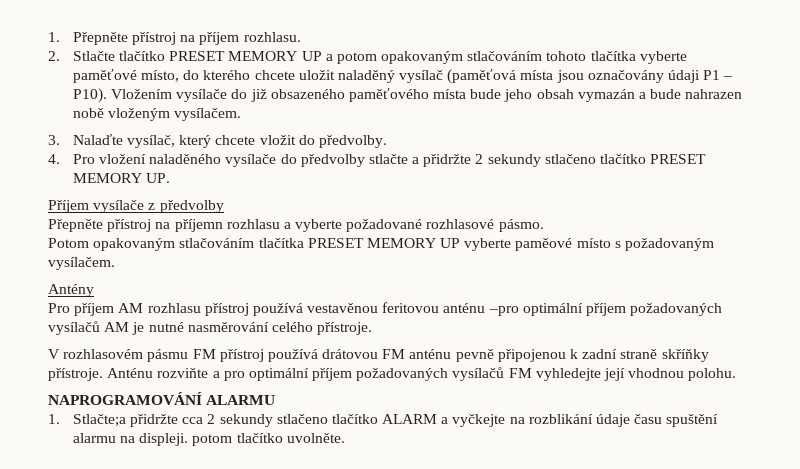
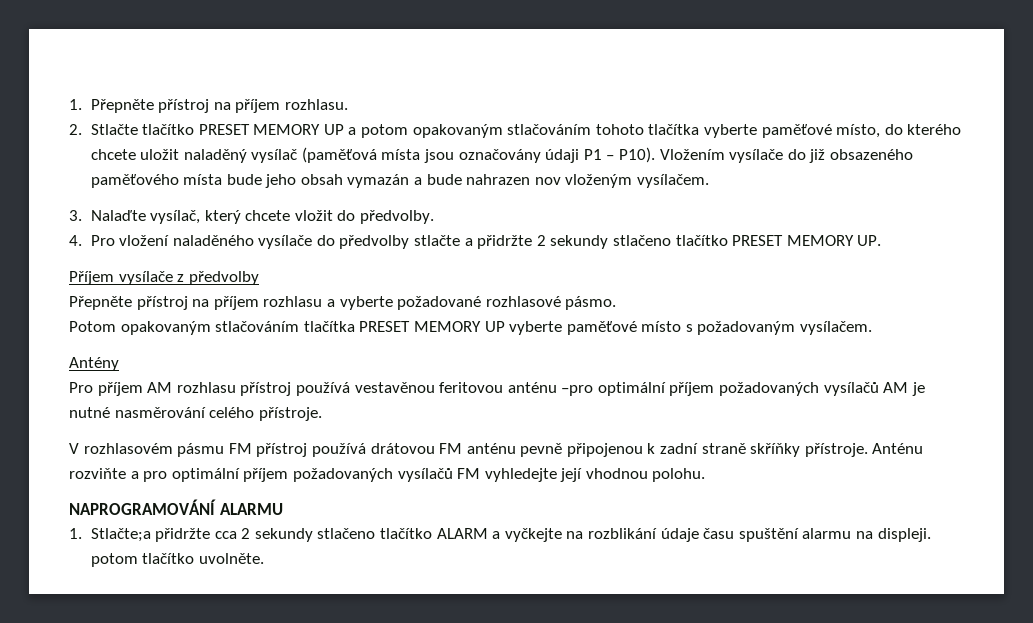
[72,108,104,118] nobě -> [534,177,561,185] nov
[174,219,223,232] příjemn -> [213,296,259,310] příjem
[515,238,573,251] paměové -> [566,321,637,335] paměťové

